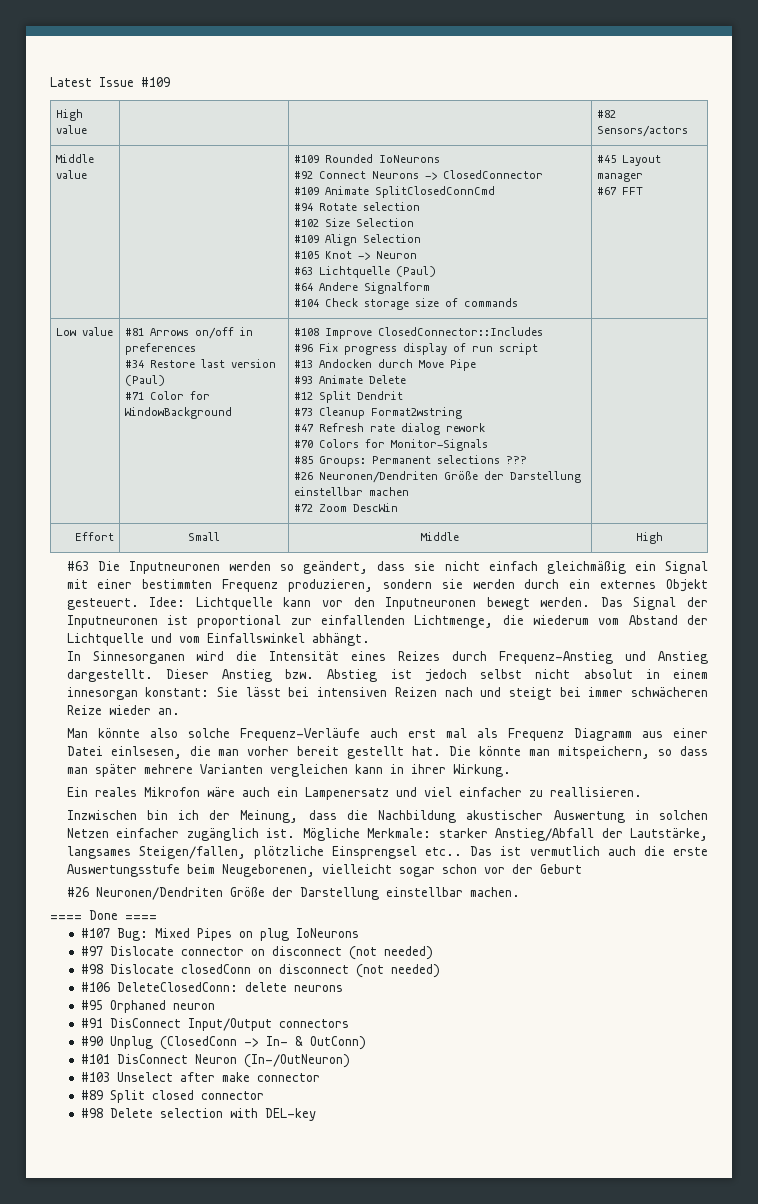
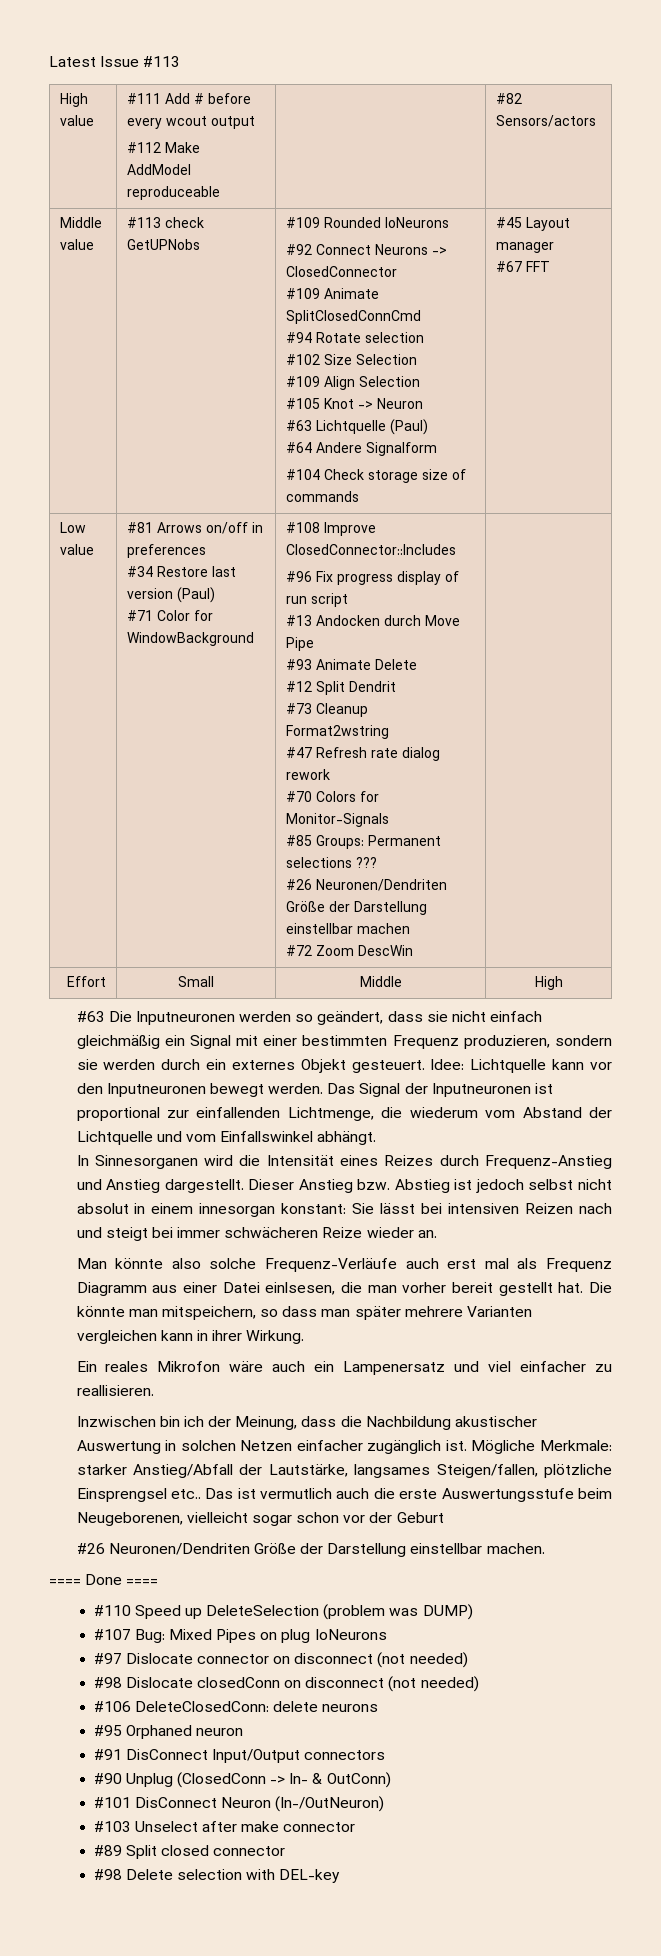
[141,77,170,87] #109 -> [143,56,181,67] #113
(87, 129) none -> [127,93,252,104] [127,116,256,129] [127,142,201,153] [127,164,192,175] [127,186,221,200] #111 Add # before every wcout output // #112 Make AddModel reproduceable
(87, 174) none -> [127,217,205,228] [127,239,201,250] #113 check GetUPNobs
(157, 917) none -> [93,1604,473,1620] // #110 Speed up DeleteSelection (problem was DUMP)

